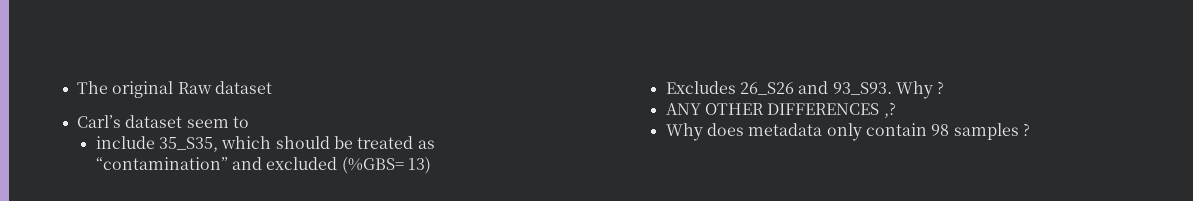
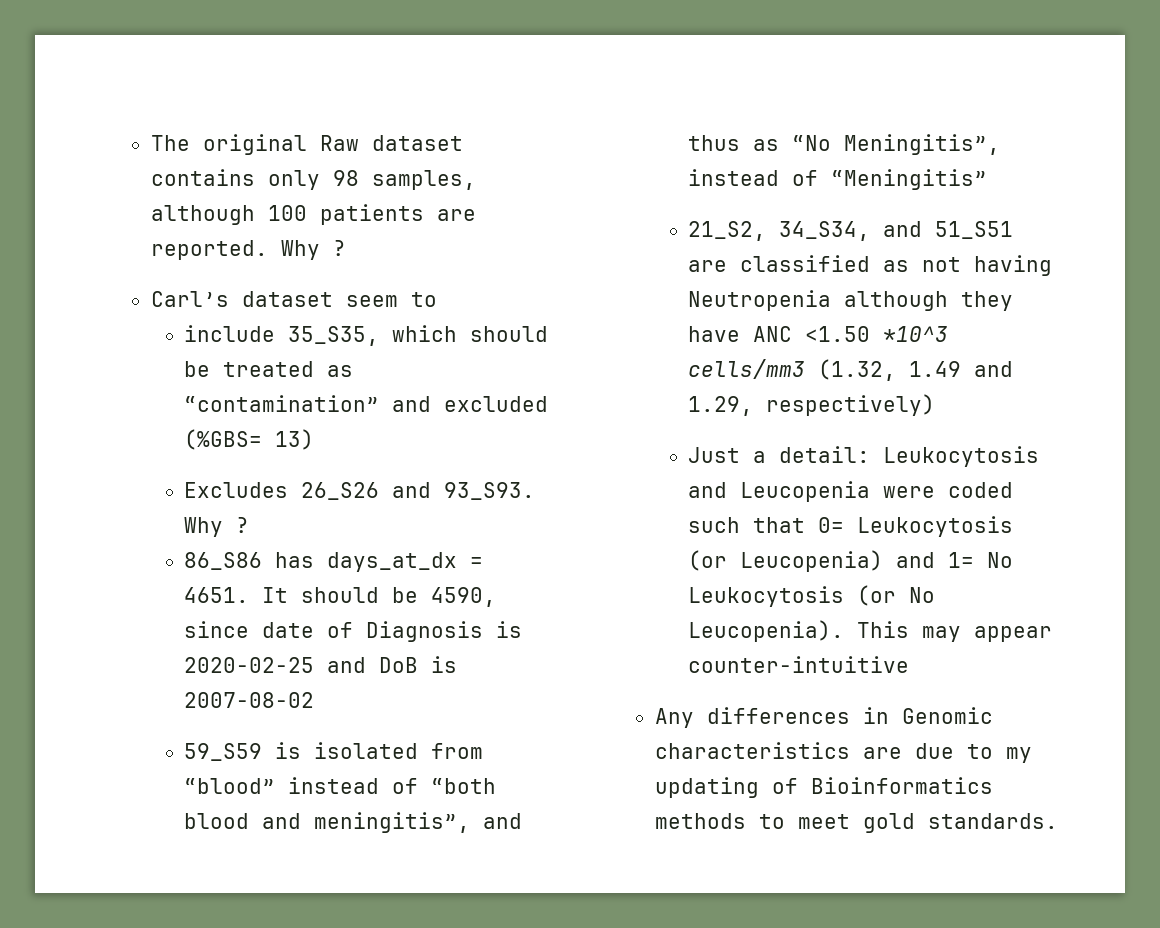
(273, 87) none -> [150,169,476,190] [150,204,476,225] [150,240,346,260] contains only 98 samples, although 100 patients are reported. Why ?
[665,102,896,118] [665,123,1030,141] ANY OTHER DIFFERENCES ,? // Why does metadata only contain 98 samples ? -> [184,552,484,572] [184,587,497,607] [184,621,523,642] [184,656,458,673] [184,692,315,708] [184,742,484,761] [184,777,497,794] [184,812,523,833] [688,134,1001,155] [688,169,988,190] [688,221,1014,241] [688,255,1053,276] [688,290,1014,311] [688,326,949,342] [688,359,1014,381] [688,394,936,416] [688,446,1040,467] [688,481,1014,502] [688,516,1014,537] [688,550,1014,572] [688,585,936,607] [688,620,1053,642] [688,656,910,673] [654,707,993,728] [654,742,1032,763] [654,777,993,798] [654,813,1058,833] 86_S86 has days_at_dx = 4651. It should be 4590, since date of Diagnosis is 2020-02-25 and DoB is 2007-08-02 // 59_S59 is isolated from “blood” instead of “both blood and meningitis”, and thus as “No Meningitis”, instead of “Meningitis” // 21_S2, 34_S34, and 51_S51 are classified as not having Neutropenia although they have ANC <1.50 *10^3 cells/mm3 (1.32, 1.49 and 1.29, respectively) // Just a detail: Leukocytosis and Leucopenia were coded such that 0= Leukocytosis (or Leucopenia) and 1= No Leukocytosis (or No Leucopenia). This may appear counter-intuitive // Any differences in Genomic characteristics are due to my updating of Bioinformatics methods to meet gold standards.

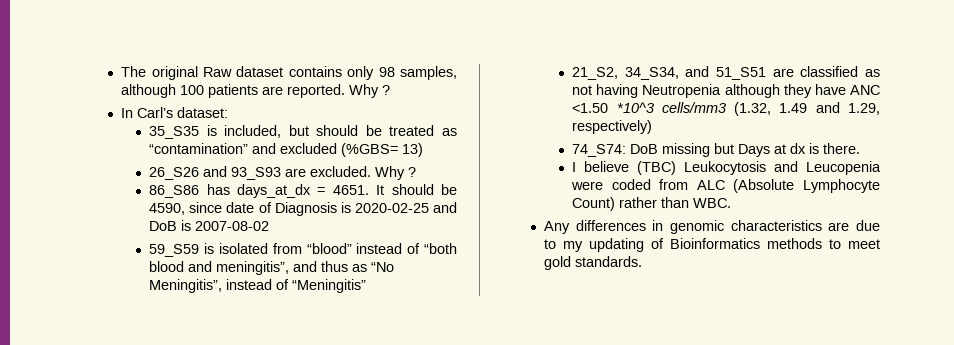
[150,291,437,307] [184,325,458,346] Carl’s dataset seem to // include 35_S35, which -> [121,107,229,118] [149,125,309,139] In Carl’s dataset: // 35_S35 is included, but
[184,482,289,498] Excludes -> (424, 150) none
[444,482,536,500] 93_S93. -> [231,166,372,180] 93_S93 are excluded.
[688,446,871,463] Just a detail: -> [572,143,861,157] [572,161,677,175] 74_S74: DoB missing but Days at dx is there. // I believe (TBC)
[688,516,1014,537] [688,550,1014,572] [688,585,936,607] [688,620,1053,642] [688,656,910,673] such that 0= Leukocytosis (or Leucopenia) and 1= No Leukocytosis (or No Leucopenia). This may appear counter-intuitive -> [659,179,880,193] [572,197,732,211] from ALC (Absolute Lymphocyte Count) rather than WBC.
[901,707,993,724] Genomic -> [670,220,725,234] genomic

